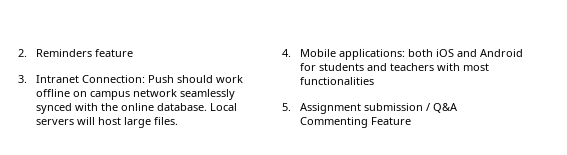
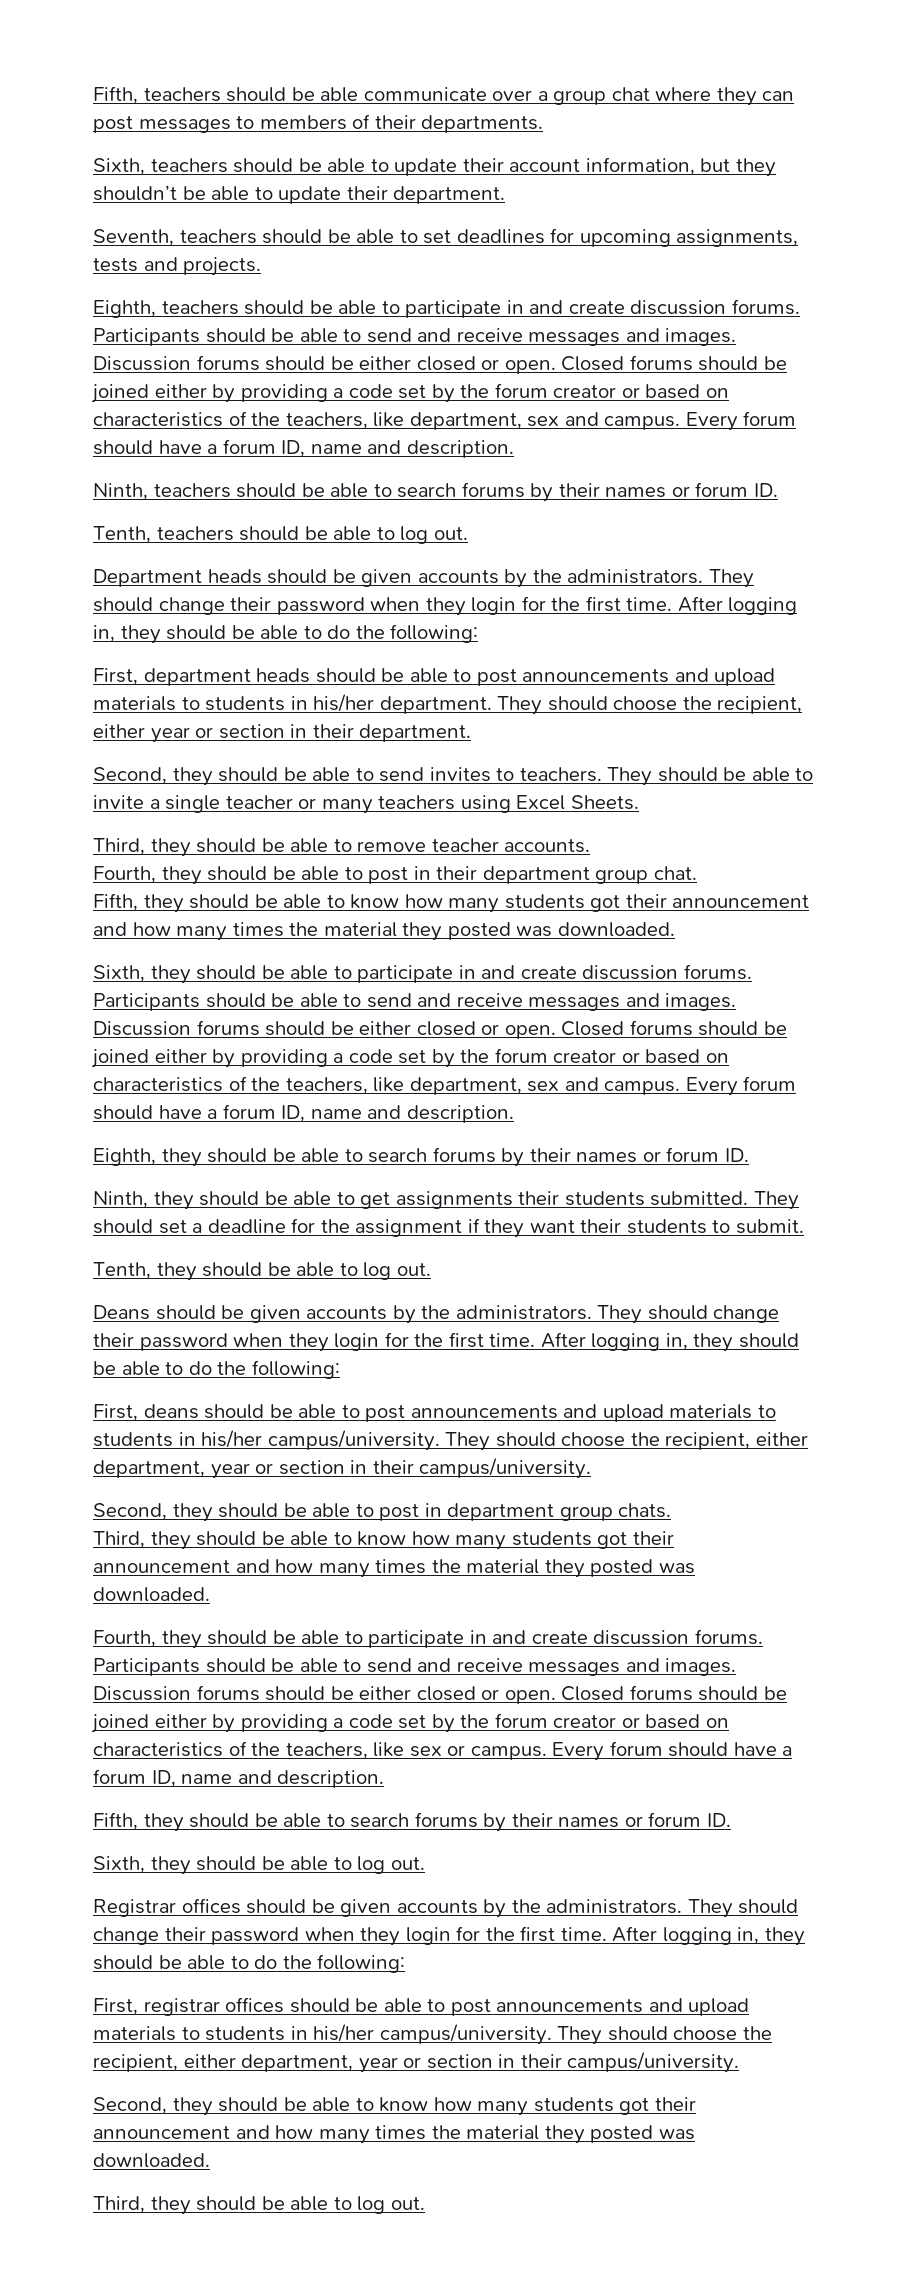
[18,49,134,57] [18,75,244,83] [36,89,236,100] [36,103,238,114] [36,117,179,128] [282,49,524,60] [300,63,490,71] [300,77,375,85] [282,103,459,114] [300,117,412,128] 2. Reminders feature // 3. Intranet Connection: Push should work offline on campus network seamlessly synced with the online database. Local servers will host large files. // 4. Mobile applications: both iOS and Android for students and teachers with most functionalities // 5. Assignment submission / Q&A Commenting Feature -> [93,86,795,106] [93,114,544,133] [93,157,776,177] [93,185,506,204] [93,228,799,247] [93,257,262,276] [93,299,800,318] [93,328,737,346] [93,355,787,374] [91,383,729,403] [93,411,797,431] [93,439,514,458] [93,482,778,502] [93,526,468,544] [93,569,754,588] [93,596,798,616] [93,624,479,644] [93,668,776,686] [93,694,803,715] [93,724,472,743] [93,767,814,786] [93,795,639,814] [93,838,591,857] [93,866,697,885] [93,893,810,913] [93,922,675,941] [93,964,752,984] [93,993,737,1011] [93,1020,787,1039] [91,1048,729,1068] [93,1076,797,1096] [93,1104,514,1123] [93,1147,749,1167] [93,1191,799,1210] [93,1218,804,1238] [93,1262,431,1281] [93,1305,780,1324] [93,1332,799,1352] [93,1360,340,1379] [93,1404,776,1422] [93,1430,808,1451] [93,1458,592,1479] [93,1503,672,1522] [93,1531,674,1550] [93,1559,695,1578] [93,1587,210,1602] [93,1629,763,1649] [93,1658,737,1676] [93,1685,787,1704] [91,1713,729,1733] [93,1741,793,1761] [93,1769,385,1788] [93,1812,731,1832] [93,1856,425,1875] [93,1898,799,1918] [93,1926,805,1946] [93,1954,406,1973] [93,1997,750,2016] [93,2024,772,2045] [93,2052,740,2073] [93,2097,696,2116] [93,2125,695,2144] [93,2153,210,2168] [93,2196,425,2215] Fifth, teachers should be able communicate over a group chat where they can post messages to members of their departments. // Sixth, teachers should be able to update their account information, but they shouldn’t be able to update their department. // Seventh, teachers should be able to set deadlines for upcoming assignments, tests and projects. // Eighth, teachers should be able to participate in and create discussion forums. Participants should be able to send and receive messages and images. Discussion forums should be either closed or open. Closed forums should be joined either by providing a code set by the forum creator or based on characteristics of the teachers, like department, sex and campus. Every forum should have a forum ID, name and description. // Ninth, teachers should be able to search forums by their names or forum ID. // Tenth, teachers should be able to log out. // Department heads should be given accounts by the administrators. They should change their password when they login for the first time. After logging in, they should be able to do the following: // First, department heads should be able to post announcements and upload materials to students in his/her department. They should choose the recipient, either year or section in their department. // Second, they should be able to send invites to teachers. They should be able to invite a single teacher or many teachers using Excel Sheets. // Third, they should be able to remove teacher accounts. // Fourth, they should be able to post in their department group chat. // Fifth, they should be able to know how many students got their announcement and how many times the material they posted was downloaded. // Sixth, they should be able to participate in and create discussion forums. Participants should be able to send and receive messages and images. Discussion forums should be either closed or open. Closed forums should be joined either by providing a code set by the forum creator or based on characteristics of the teachers, like department, sex and campus. Every forum should have a forum ID, name and description. // Eighth, they should be able to search forums by their names or forum ID. // Ninth, they should be able to get assignments their students submitted. They should set a deadline for the assignment if they want their students to submit. // Tenth, they should be able to log out. // Deans should be given accounts by the administrators. They should change their password when they login for the first time. After logging in, they should be able to do the following: // First, deans should be able to post announcements and upload materials to students in his/her campus/university. They should choose the recipient, either department, year or section in their campus/university. // Second, they should be able to post in department group chats. // Third, they should be able to know how many students got their announcement and how many times the material they posted was downloaded. // Fourth, they should be able to participate in and create discussion forums. Participants should be able to send and receive messages and images. Discussion forums should be either closed or open. Closed forums should be joined either by providing a code set by the forum creator or based on characteristics of the teachers, like sex or campus. Every forum should have a forum ID, name and description. // Fifth, they should be able to search forums by their names or forum ID. // Sixth, they should be able to log out. // Registrar offices should be given accounts by the administrators. They should change their password when they login for the first time. After logging in, they should be able to do the following: // First, registrar offices should be able to post announcements and upload materials to students in his/her campus/university. They should choose the recipient, either department, year or section in their campus/university. // Second, they should be able to know how many students got their announcement and how many times the material they posted was downloaded. // Third, they should be able to log out.

